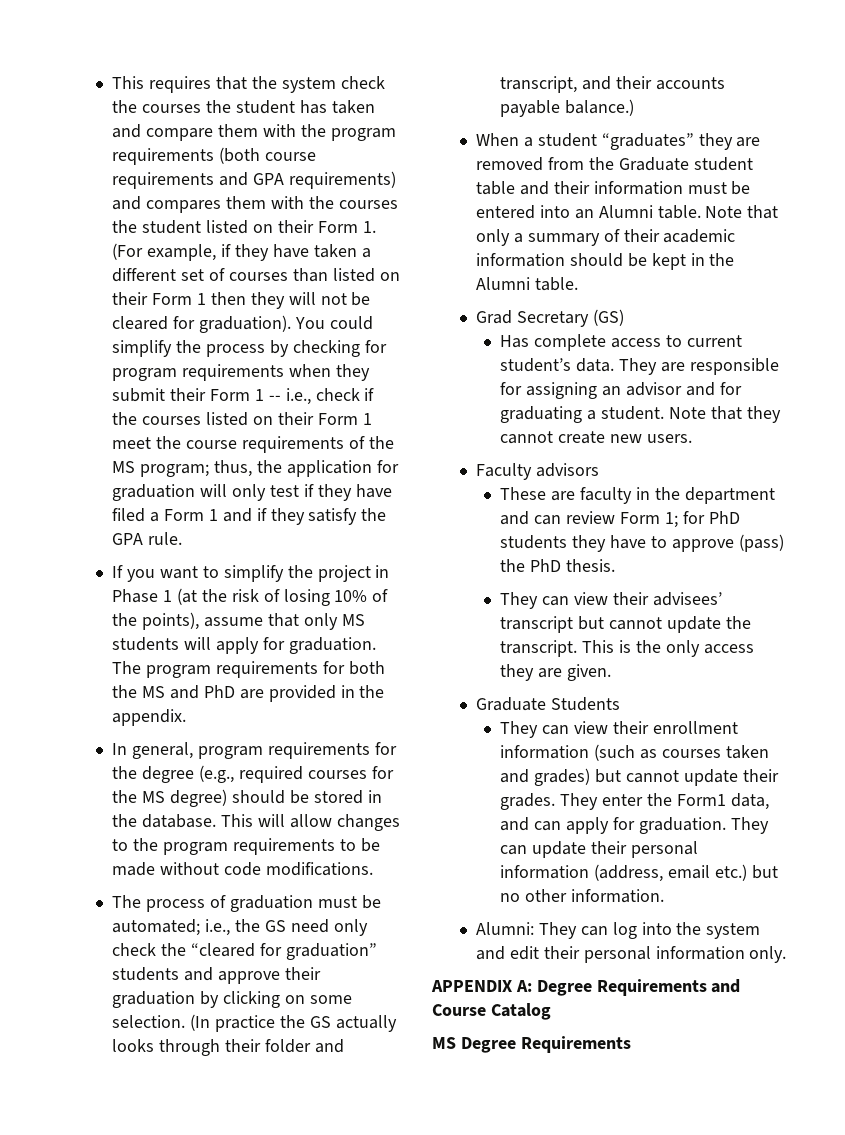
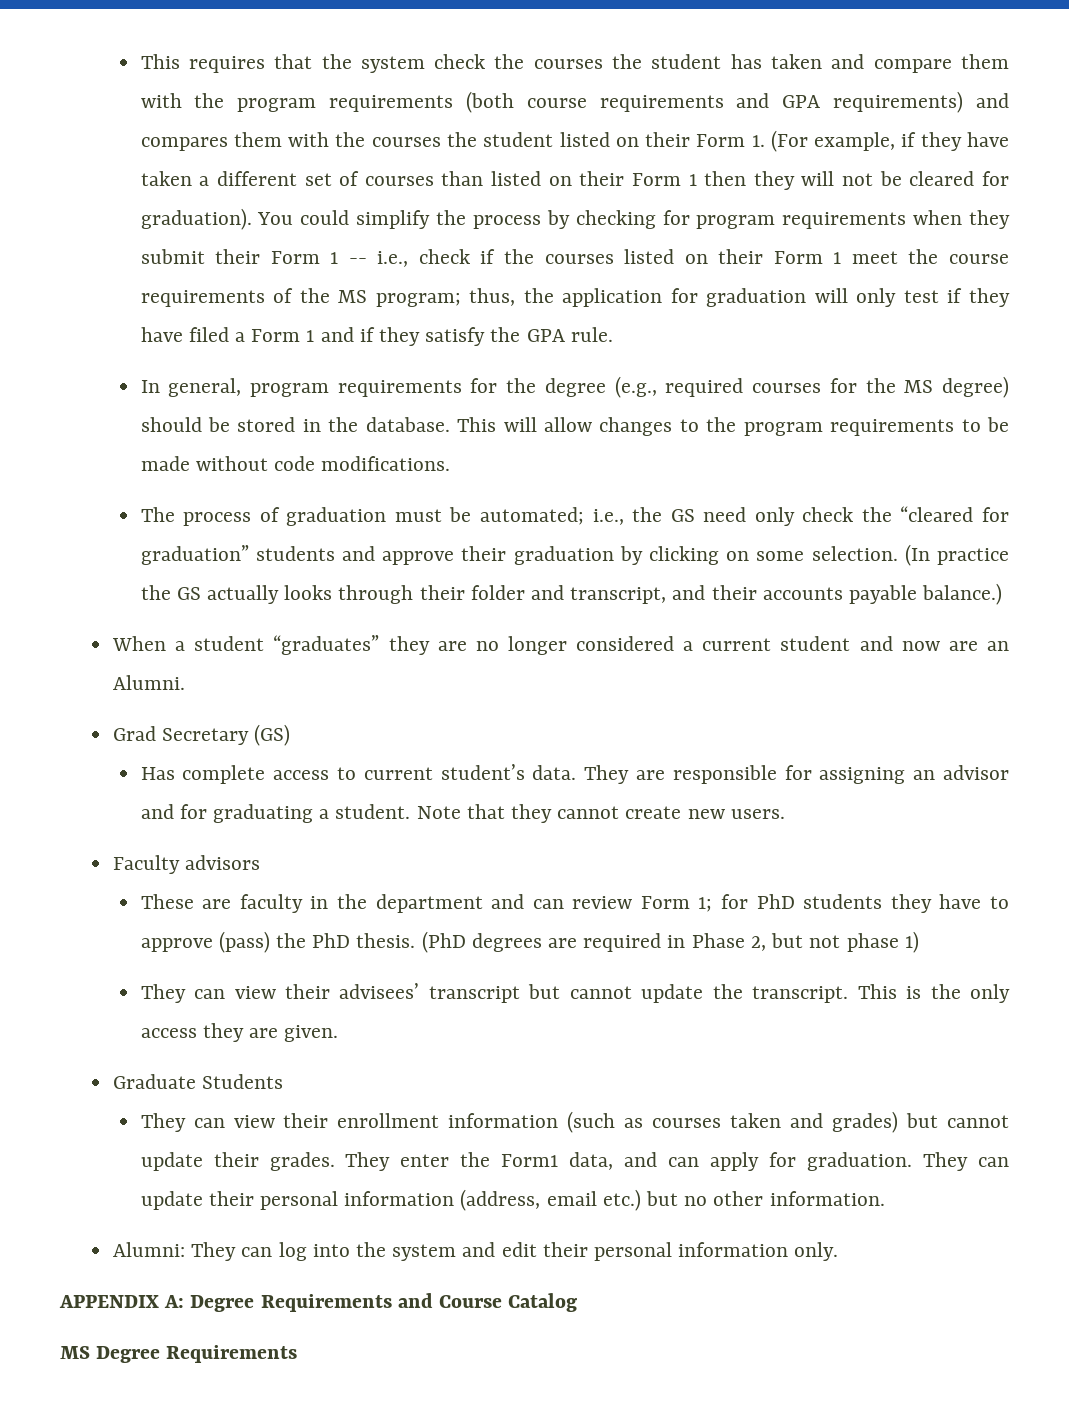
[112,565,390,582] [112,588,389,606] [112,612,365,630] [112,637,376,654] [112,661,385,678] [112,685,385,702] [112,709,187,726] // If you want to simplify the project in Phase 1 (at the risk of losing 10% of the points), assume that only MS students will apply for graduation. The program requirements for both the MS and PhD are provided in the appendix. -> (613, 334) none
[476,157,753,171] [476,181,751,195] [476,205,779,219] [476,229,736,246] [476,253,735,270] [476,277,578,291] removed from the Graduate student table and their information must be entered into an Alumni table. Note that only a summary of their academic information should be kept in the Alumni table. -> [475,636,1009,655] [112,675,185,690] no longer considered a current student and now are an Alumni.
(616, 565) none -> [421,931,919,953] (PhD degrees are required in Phase 2, but not phase 1)

